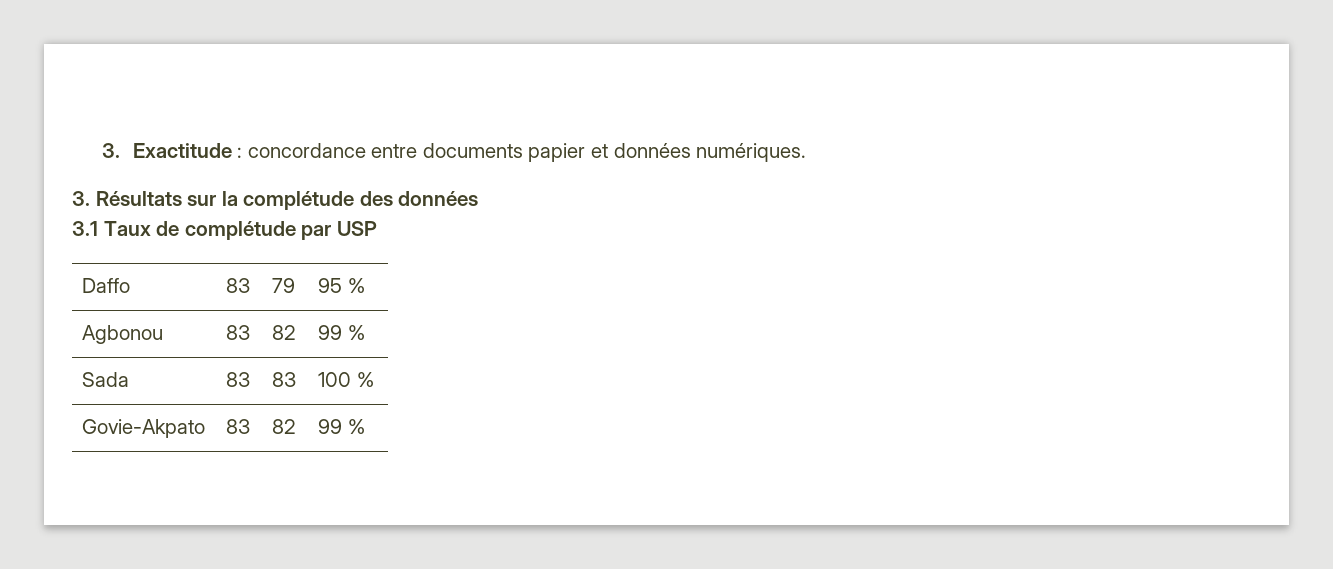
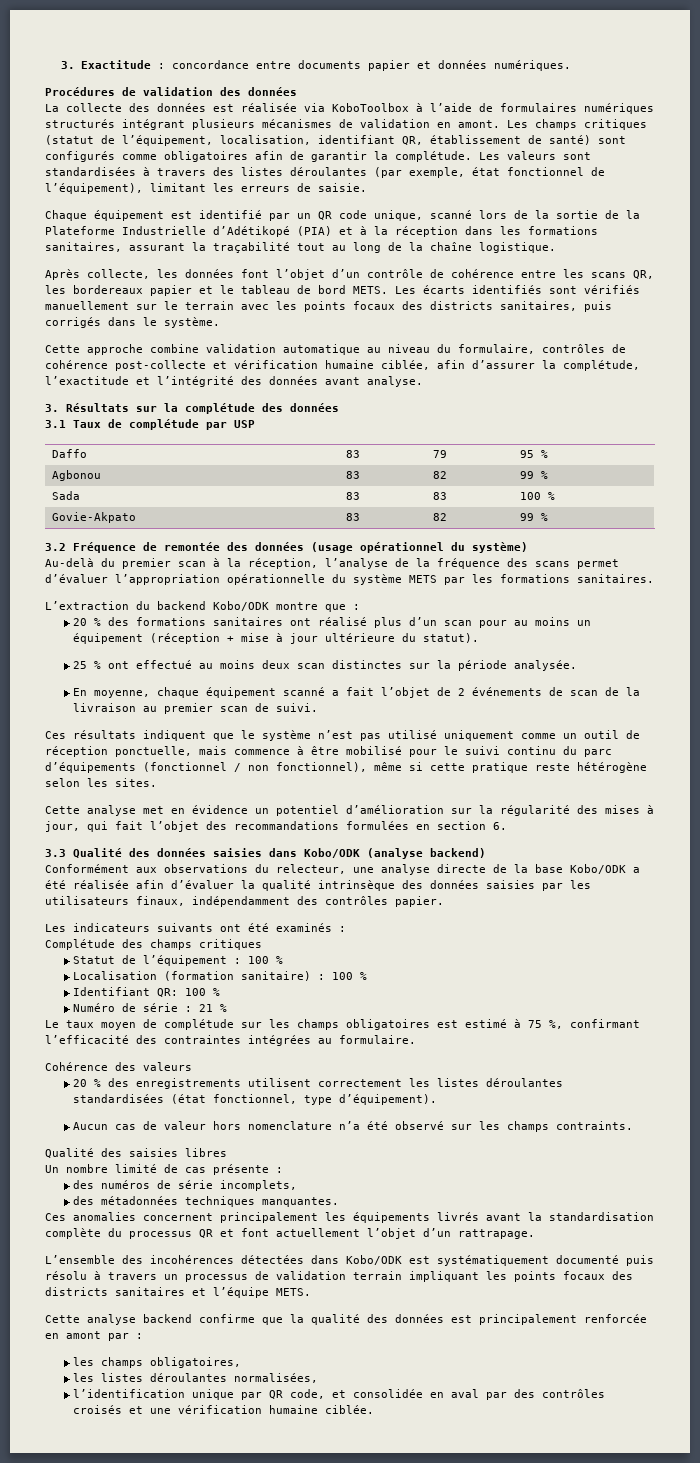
(807, 152) none -> [45,87,297,96] [45,103,654,114] [45,119,647,130] [45,135,626,146] [45,151,591,162] [45,167,605,178] [45,183,367,194] [45,210,640,221] [45,226,598,237] [45,242,556,253] [45,269,654,280] [45,285,640,296] [45,301,612,312] [45,317,220,328] [45,344,626,355] [45,360,640,371] [45,376,423,387] // Procédures de validation des données // La collecte des données est réalisée via KoboToolbox à l’aide de formulaires numériques structurés intégrant plusieurs mécanismes de validation en amont. Les champs critiques (statut de l’équipement, localisation, identifiant QR, établissement de santé) sont configurés comme obligatoires afin de garantir la complétude. Les valeurs sont standardisées à travers des listes déroulantes (par exemple, état fonctionnel de l’équipement), limitant les erreurs de saisie. // Chaque équipement est identifié par un QR code unique, scanné lors de la sortie de la Plateforme Industrielle d’Adétikopé (PIA) et à la réception dans les formations sanitaires, assurant la traçabilité tout au long de la chaîne logistique. // Après collecte, les données font l’objet d’un contrôle de cohérence entre les scans QR, les bordereaux papier et le tableau de bord METS. Les écarts identifiés sont vérifiés manuellement sur le terrain avec les points focaux des districts sanitaires, puis corrigés dans le système. // Cette approche combine validation automatique au niveau du formulaire, contrôles de cohérence post-collecte et vérification humaine ciblée, afin d’assurer la complétude, l’exactitude et l’intégrité des données avant analyse.
(365, 426) none -> [45,542,528,553] [45,558,619,569] [45,574,654,585] [45,601,360,612] [73,617,592,628] [73,633,480,644] [73,660,578,671] [73,687,641,698] [73,703,319,714] [45,730,640,741] [45,746,612,757] [45,762,647,773] [45,778,157,787] [45,805,654,816] [45,821,507,832] [45,848,486,859] [45,864,640,875] [45,880,591,891] [45,896,444,907] [45,923,346,932] [45,939,262,950] [73,955,284,966] [73,971,368,981] [73,987,221,997] [73,1003,228,1012] [45,1019,640,1030] [45,1035,416,1046] [45,1062,192,1071] [73,1078,564,1089] [73,1094,438,1105] [73,1121,634,1132] [45,1148,227,1158] [45,1164,283,1175] [73,1180,298,1191] [73,1196,340,1207] [45,1212,654,1223] [45,1228,535,1239] [45,1255,654,1266] [45,1271,633,1282] [45,1287,311,1298] [45,1314,647,1325] [45,1331,143,1341] [73,1357,242,1368] [73,1373,319,1383] [73,1389,606,1400] [73,1405,375,1414] // 3.2 Fréquence de remontée des données (usage opérationnel du système) // Au-delà du premier scan à la réception, l’analyse de la fréquence des scans permet d’évaluer l’appropriation opérationnelle du système METS par les formations sanitaires. // L’extraction du backend Kobo/ODK montre que : // 20 % des formations sanitaires ont réalisé plus d’un scan pour au moins un équipement (réception + mise à jour ultérieure du statut). // 25 % ont effectué au moins deux scan distinctes sur la période analysée. // En moyenne, chaque équipement scanné a fait l’objet de 2 événements de scan de la livraison au premier scan de suivi. // Ces résultats indiquent que le système n’est pas utilisé uniquement comme un outil de réception ponctuelle, mais commence à être mobilisé pour le suivi continu du parc d’équipements (fonctionnel / non fonctionnel), même si cette pratique reste hétérogène selon les sites. // Cette analyse met en évidence un potentiel d’amélioration sur la régularité des mises à jour, qui fait l’objet des recommandations formulées en section 6. // 3.3 Qualité des données saisies dans Kobo/ODK (analyse backend) // Conformément aux observations du relecteur, une analyse directe de la base Kobo/ODK a été réalisée afin d’évaluer la qualité intrinsèque des données saisies par les utilisateurs finaux, indépendamment des contrôles papier. // Les indicateurs suivants ont été examinés : // Complétude des champs critiques // Statut de l’équipement : 100 % // Localisation (formation sanitaire) : 100 % // Identifiant QR: 100 % // Numéro de série : 21 % // Le taux moyen de complétude sur les champs obligatoires est estimé à 75 %, confirmant l’efficacité des contraintes intégrées au formulaire. // Cohérence des valeurs // 20 % des enregistrements utilisent correctement les listes déroulantes standardisées (état fonctionnel, type d’équipement). // Aucun cas de valeur hors nomenclature n’a été observé sur les champs contraints. // Qualité des saisies libres // Un nombre limité de cas présente : // des numéros de série incomplets, // des métadonnées techniques manquantes. // Ces anomalies concernent principalement les équipements livrés avant la standardisation complète du processus QR et font actuellement l’objet d’un rattrapage. // L’ensemble des incohérences détectées dans Kobo/ODK est systématiquement documenté puis résolu à travers un processus de validation terrain impliquant les points focaux des districts sanitaires et l’équipe METS. // Cette analyse backend confirme que la qualité des données est principalement renforcée en amont par : // les champs obligatoires, // les listes déroulantes normalisées, // l’identification unique par QR code, et consolidée en aval par des contrôles croisés et une vérification humaine ciblée.

